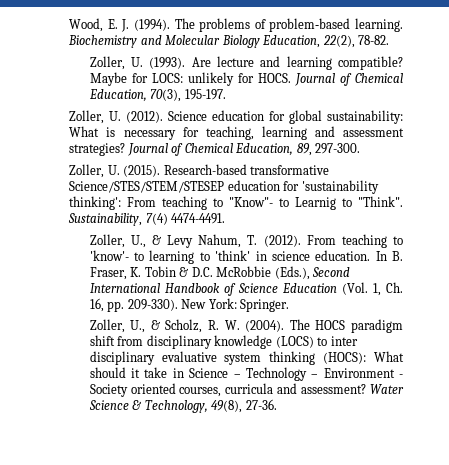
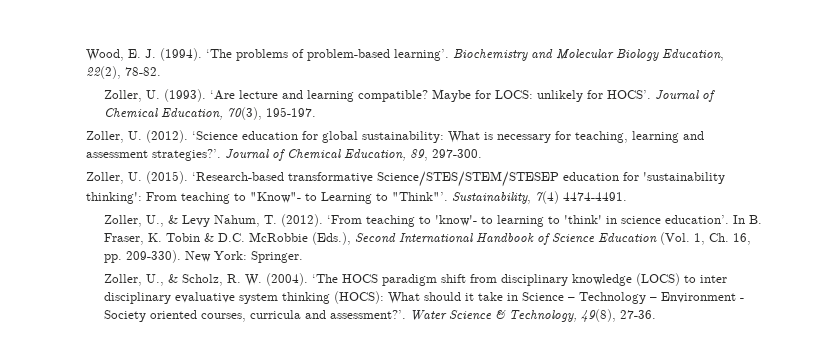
[174,18,195,29] The -> [206,49,233,58] ‘The
[355,18,403,32] learning. -> [394,49,450,61] learning’.
[191,57,211,67] Are -> [209,90,235,100] ‘Are
[257,73,291,83] HOCS. -> [606,90,651,99] HOCS’.
[168,111,208,121] Science -> [192,131,239,140] ‘Science
[69,143,126,156] strategies? -> [152,149,222,161] strategies?’.
[163,164,247,175] Research-based -> [192,172,285,181] ‘Research-based
[295,196,403,210] Learnig to "Think". -> [321,192,449,204] Learning to "Think"’.
[306,235,336,245] From -> [326,215,362,224] ‘From
[315,250,371,261] education. -> [664,215,729,224] education’.
[289,319,310,330] The -> [311,274,338,283] ‘The
[301,384,367,394] assessment? -> [329,310,406,319] assessment?’.

